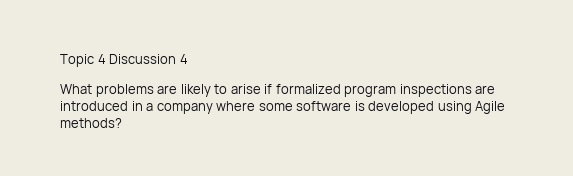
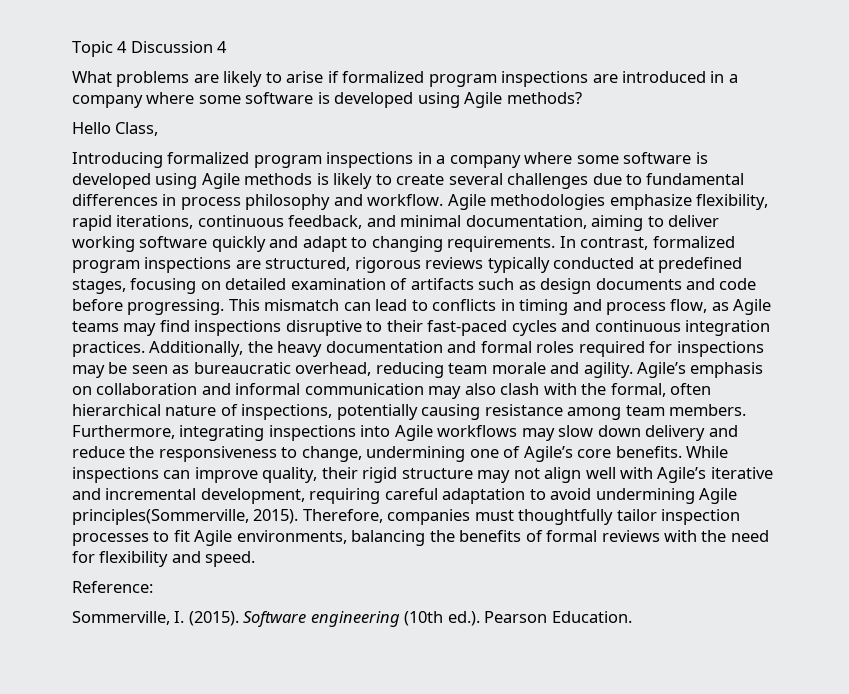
(122, 123) none -> [72,122,159,136] [72,152,708,168] [72,173,745,189] [72,194,769,210] [72,215,720,231] [72,236,735,252] [72,257,743,273] [72,278,757,294] [72,299,772,315] [72,320,771,336] [72,341,764,357] [72,362,764,378] [72,383,712,399] [72,404,747,420] [72,425,738,441] [72,446,729,462] [72,467,773,483] [72,488,738,504] [72,509,741,525] [72,530,769,546] [72,551,256,567] [72,581,153,593] [72,611,632,627] // Hello Class, // Introducing formalized program inspections in a company where some software is developed using Agile methods is likely to create several challenges due to fundamental differences in process philosophy and workflow. Agile methodologies emphasize flexibility, rapid iterations, continuous feedback, and minimal documentation, aiming to deliver working software quickly and adapt to changing requirements. In contrast, formalized program inspections are structured, rigorous reviews typically conducted at predefined stages, focusing on detailed examination of artifacts such as design documents and code before progressing. This mismatch can lead to conflicts in timing and process flow, as Agile teams may find inspections disruptive to their fast-paced cycles and continuous integration practices. Additionally, the heavy documentation and formal roles required for inspections may be seen as bureaucratic overhead, reducing team morale and agility. Agile’s emphasis on collaboration and informal communication may also clash with the formal, often hierarchical nature of inspections, potentially causing resistance among team members. Furthermore, integrating inspections into Agile workflows may slow down delivery and reduce the responsiveness to change, undermining one of Agile’s core benefits. While inspections can improve quality, their rigid structure may not align well with Agile’s iterative and incremental development, requiring careful adaptation to avoid undermining Agile principles(Sommerville, 2015). Therefore, companies must thoughtfully tailor inspection processes to fit Agile environments, balancing the benefits of formal reviews with the need for flexibility and speed. // Reference: // Sommerville, I. (2015). Software engineering (10th ed.). Pearson Education.

